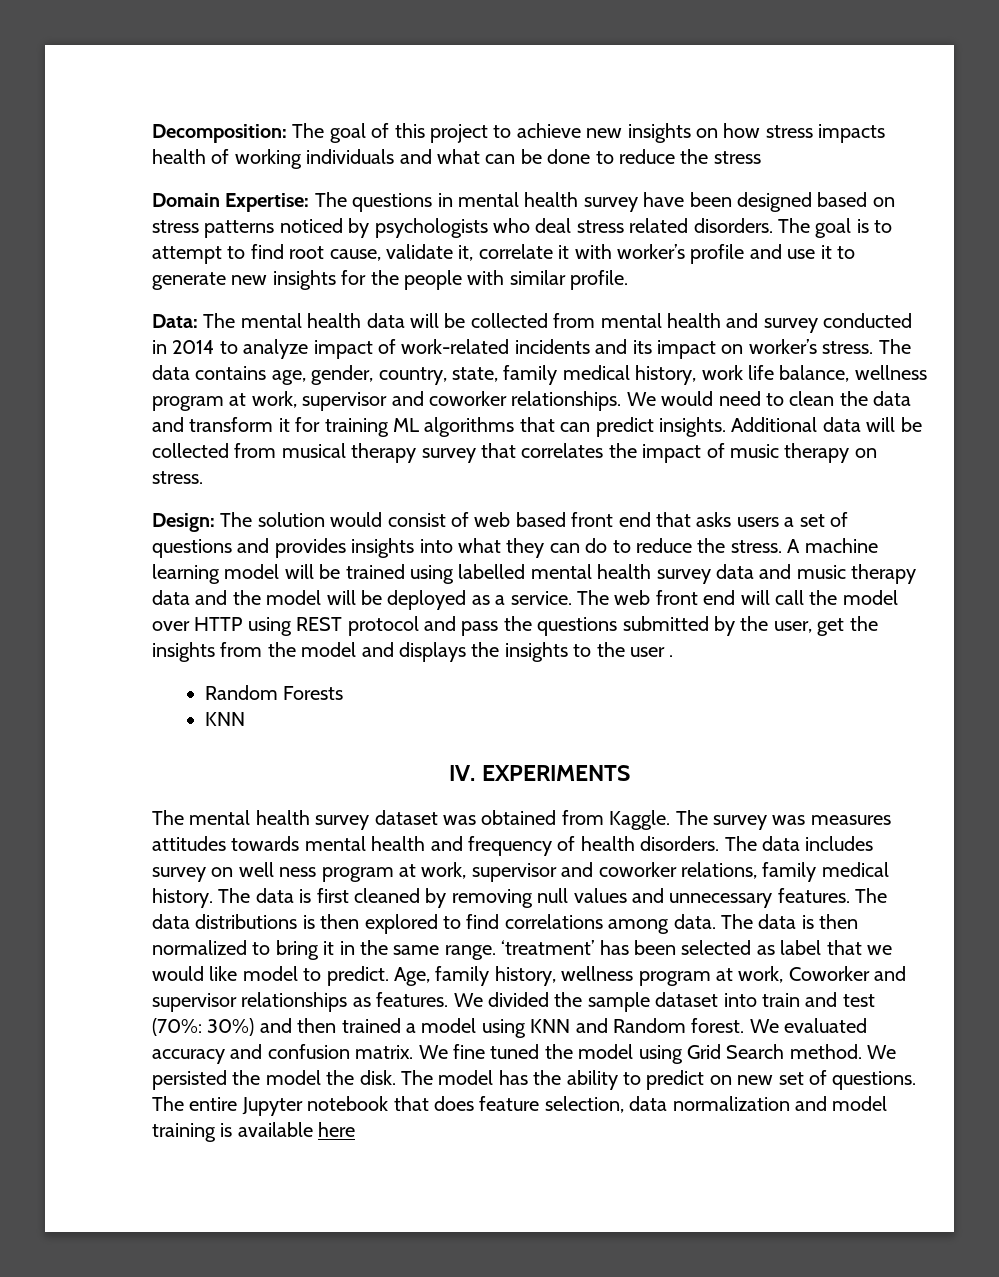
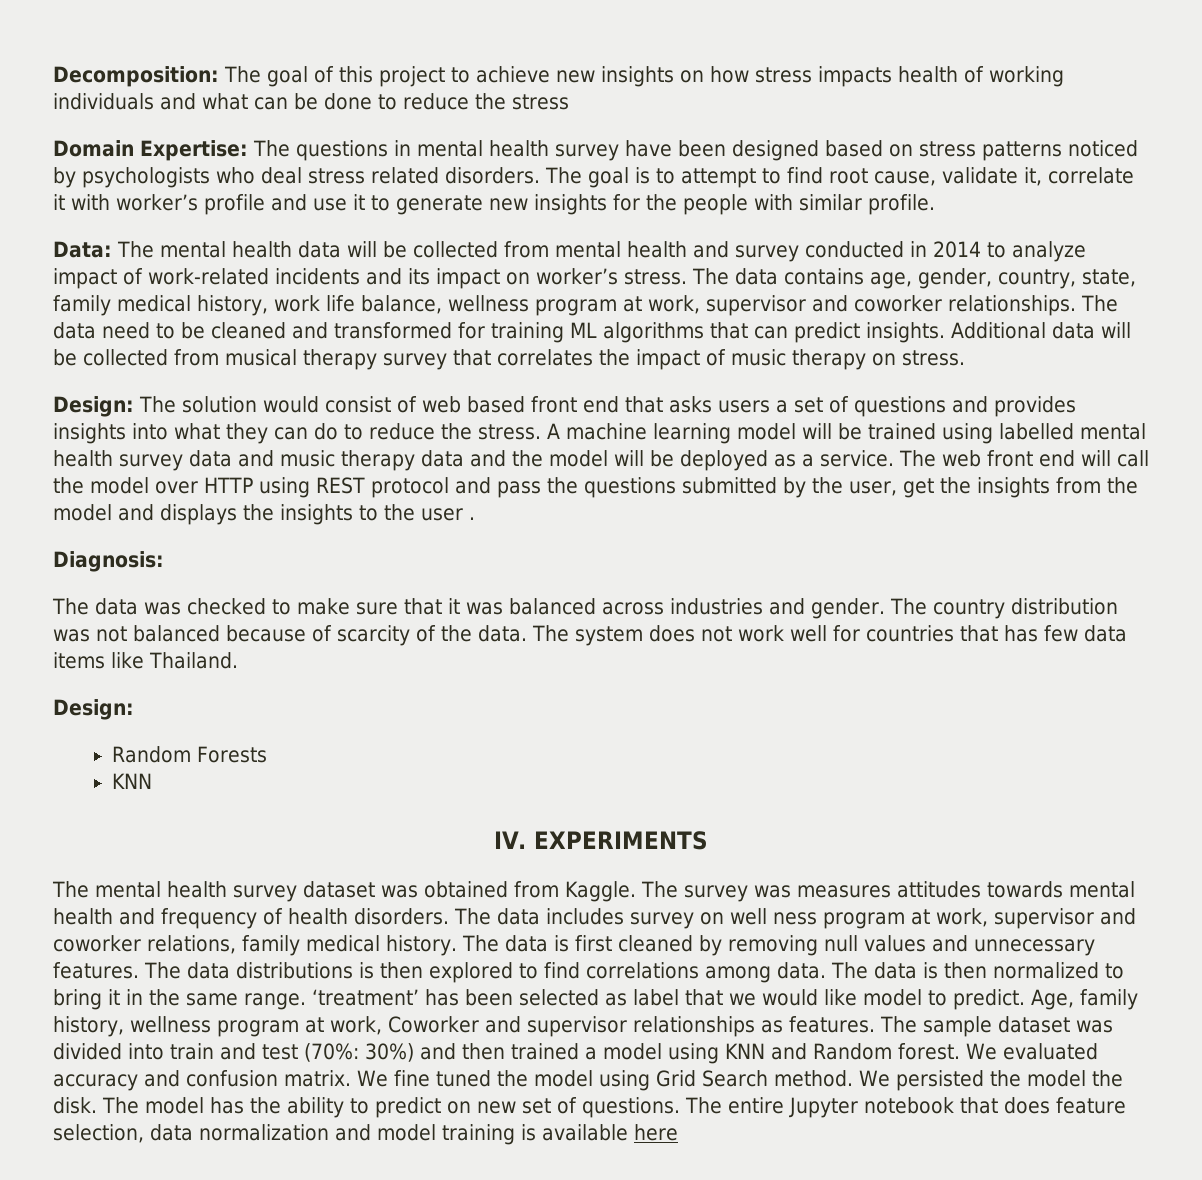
[626,391,912,406] [152,417,290,432] We would need to clean the data and transform it -> [1080,295,1118,312] [53,322,452,339] The data need to be cleaned and transformed
(674, 656) none -> [53,551,164,572] [52,598,1118,619] [53,625,1127,646] [53,652,238,669] [53,699,134,720] // Diagnosis: // The data was checked to make sure that it was balanced across industries and gender. The country distribution was not balanced because of scarcity of the data. The system does not work well for countries that has few data items like Thailand. // Design:
[453,992,719,1012] We divided the sample dataset -> [879,1016,1113,1037] [53,1043,122,1060] The sample dataset was divided

